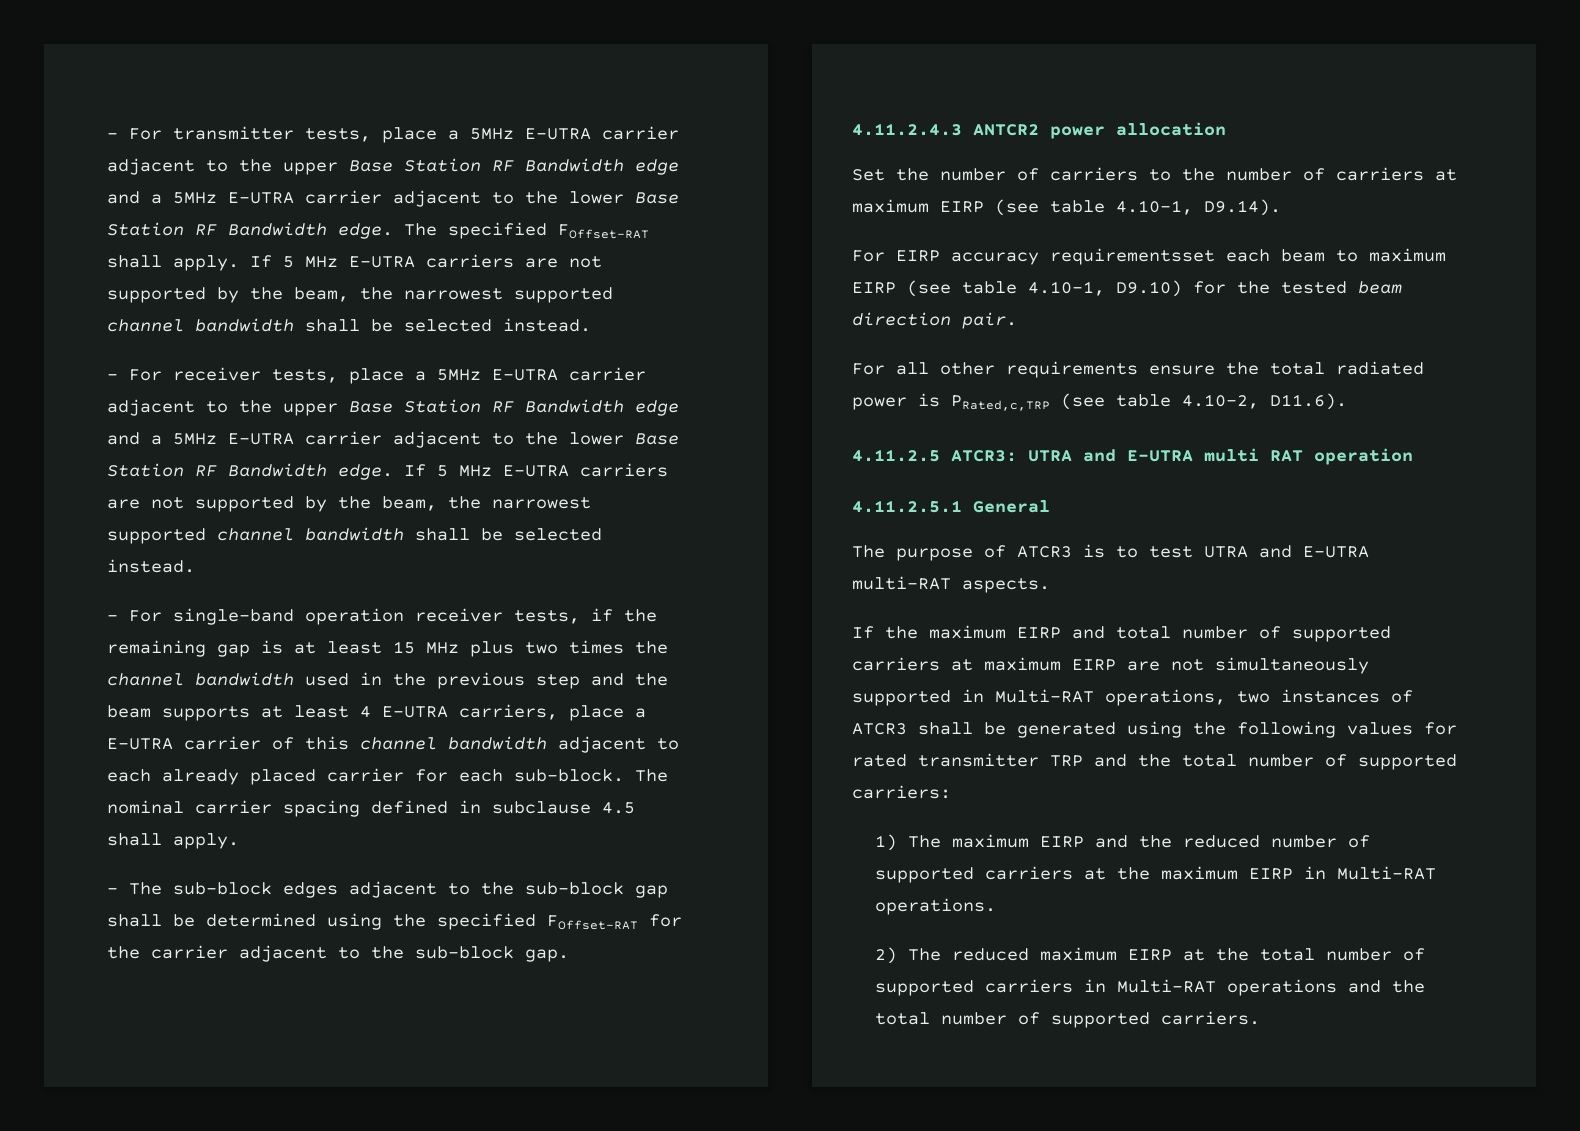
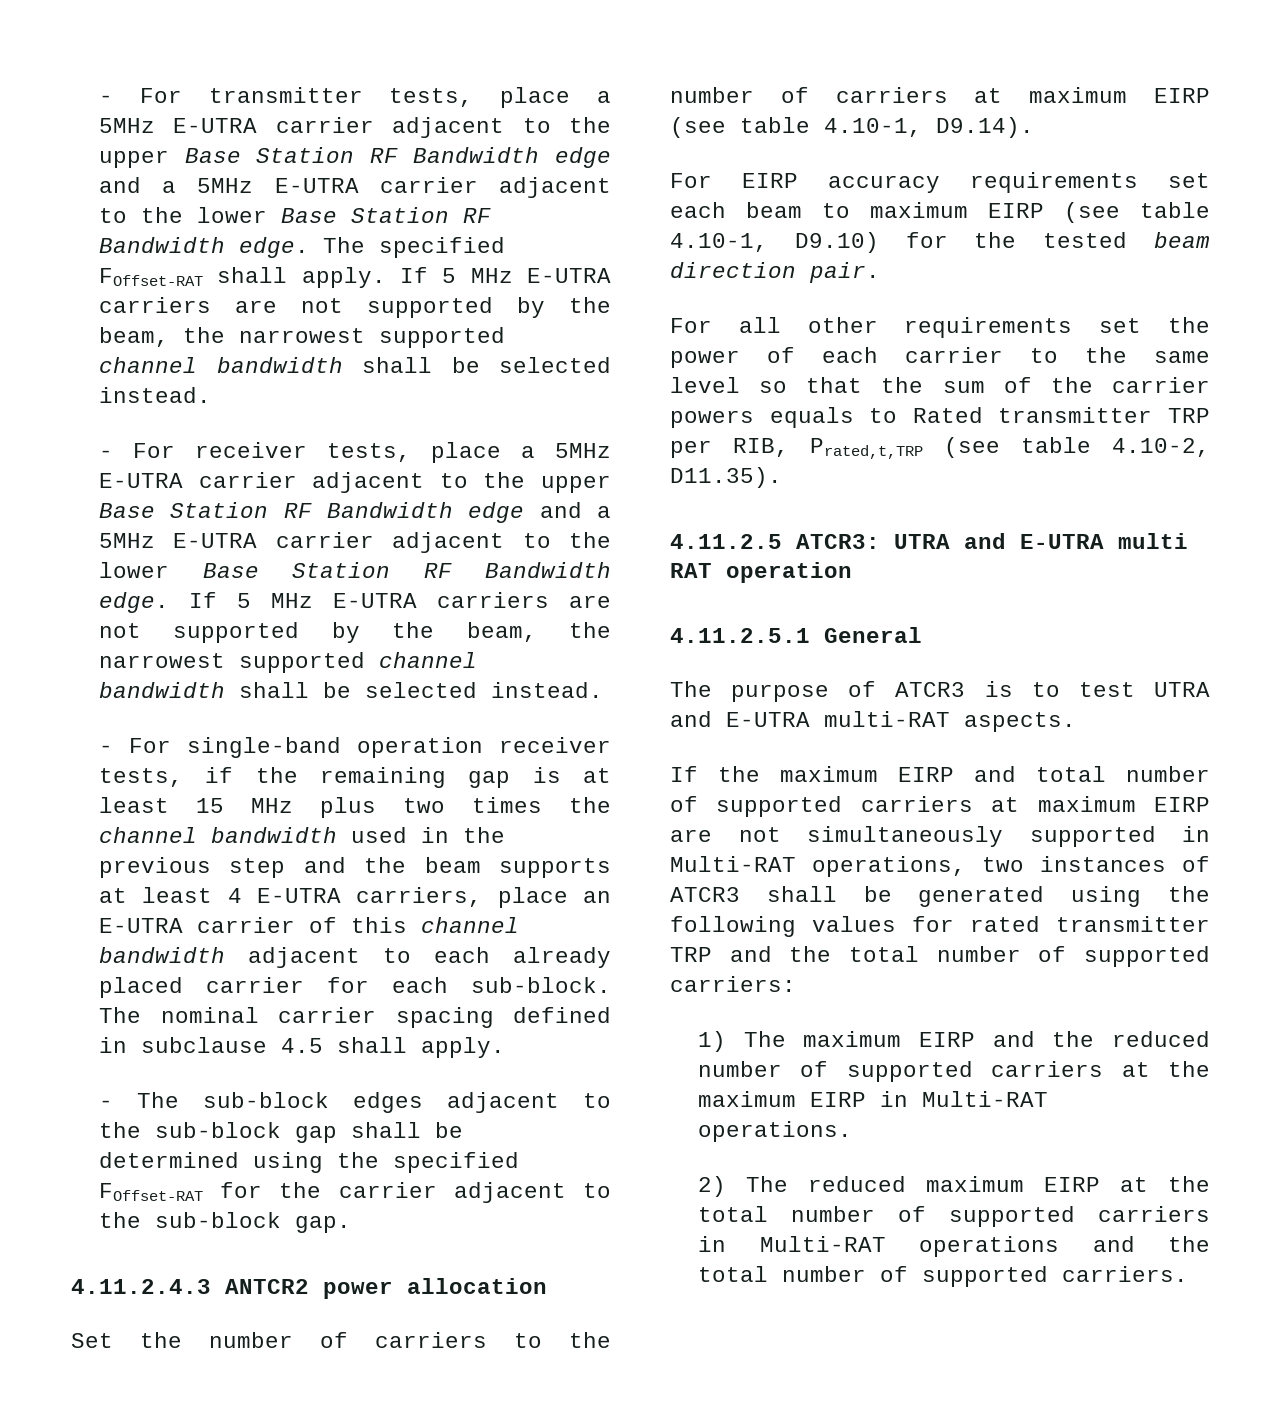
[635,708,647,718] a -> [583,891,611,903] an
[1050,248,1215,265] requirementsset -> [970,172,1210,193] requirements set
[1149,361,1424,375] [852,393,1050,411] ensure the total radiated power is PRated,c,TRP -> [1099,317,1210,333] [670,347,1210,368] [670,377,1210,393] [670,407,1210,428] [670,438,923,459] set the power of each carrier to the same level so that the sum of the carrier powers equals to Rated transmitter TRP per RIB, Prated,t,TRP
[1270,393,1347,410] D11.6). -> [670,467,782,488] D11.35).

